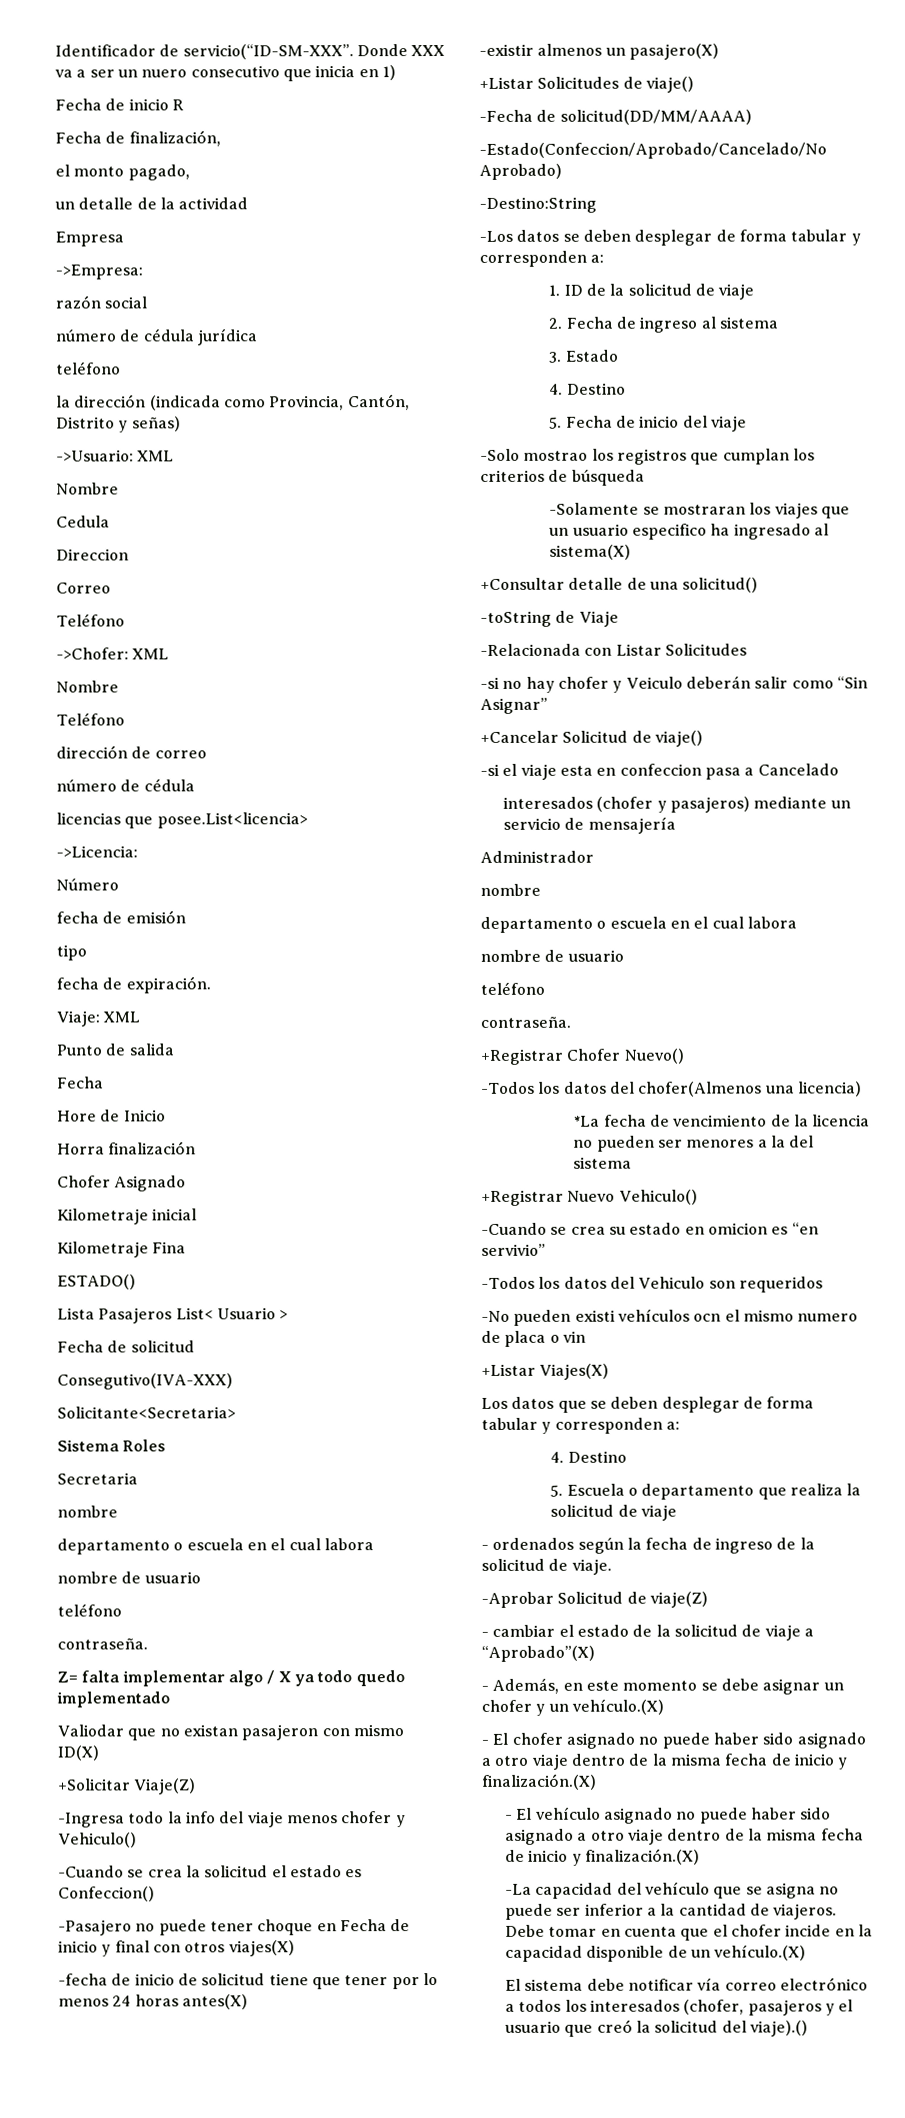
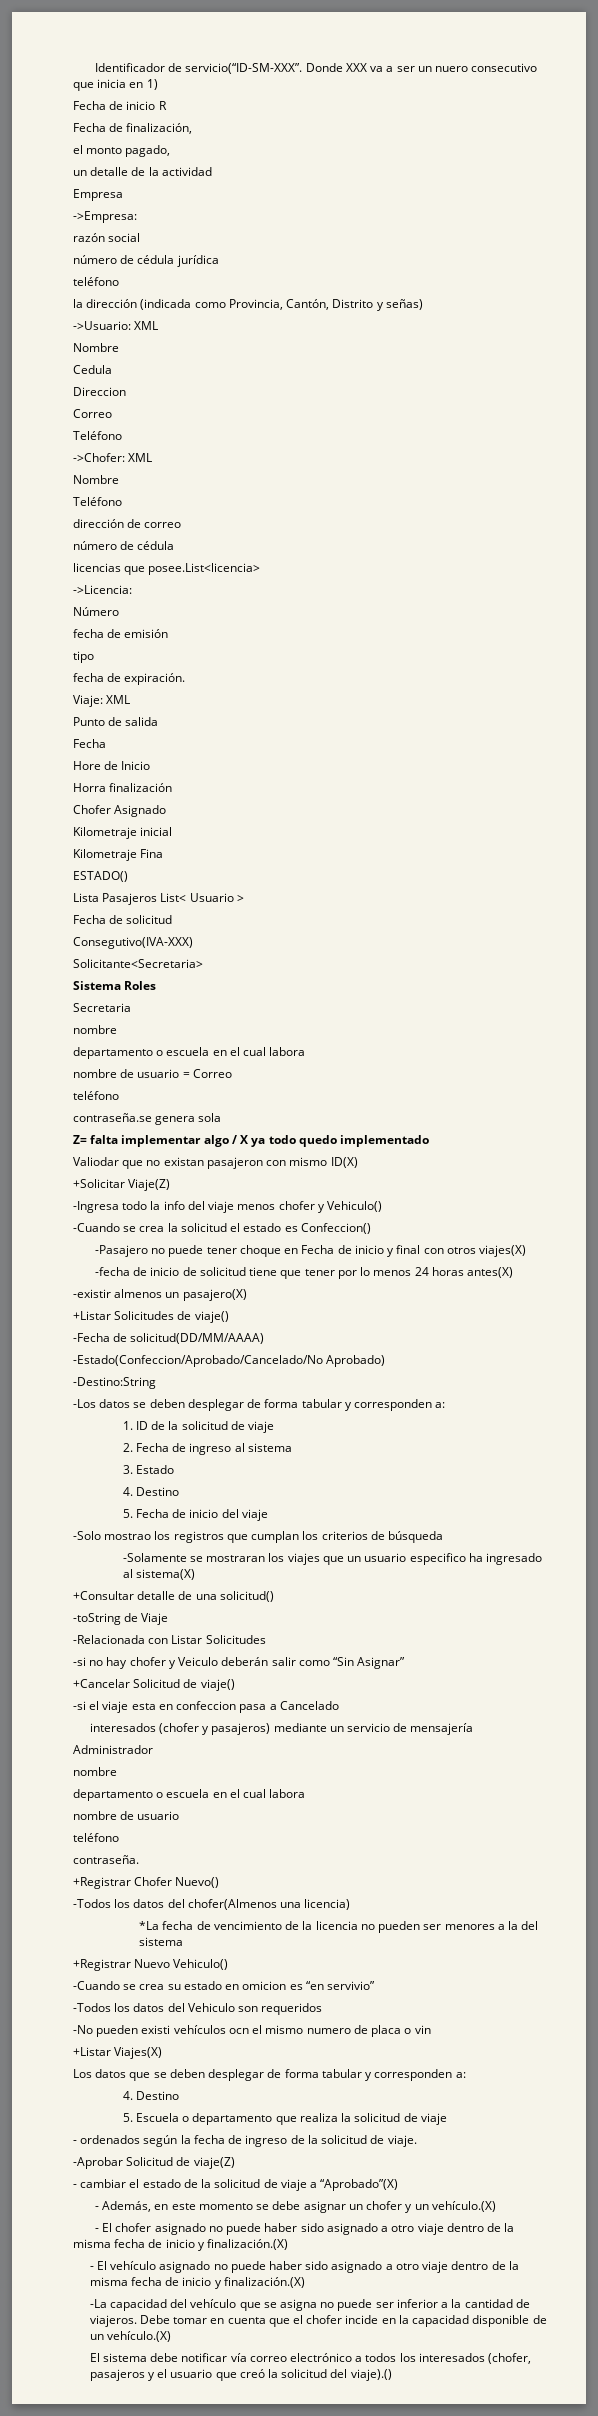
[57,1603,122,1617] [57,1638,148,1650] // teléfono // contraseña. -> [182,1069,232,1078] [73,1091,119,1100] [73,1113,222,1125] = Correo // teléfono // contraseña.se genera sola

